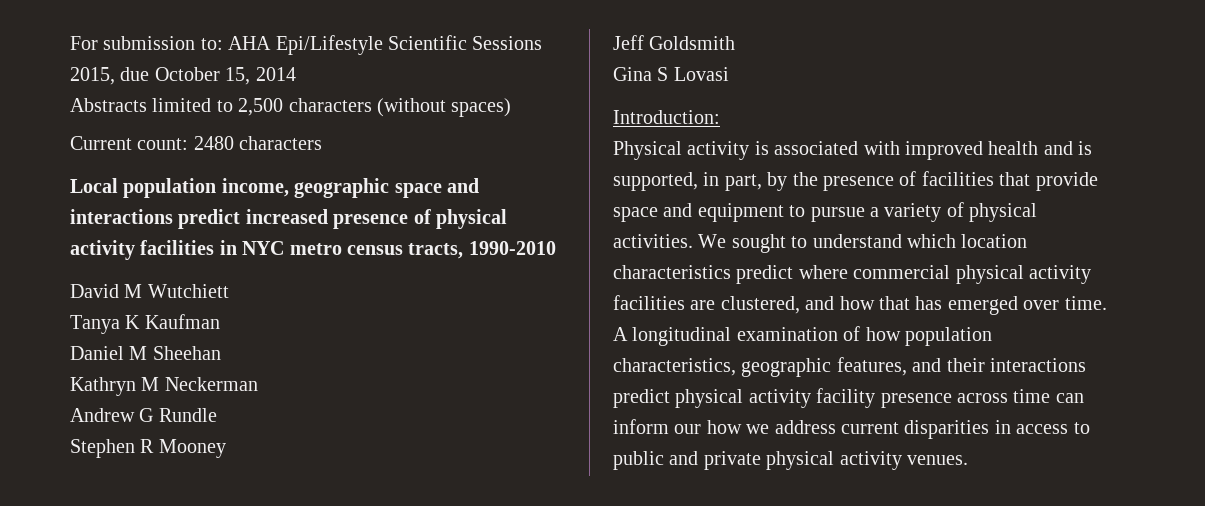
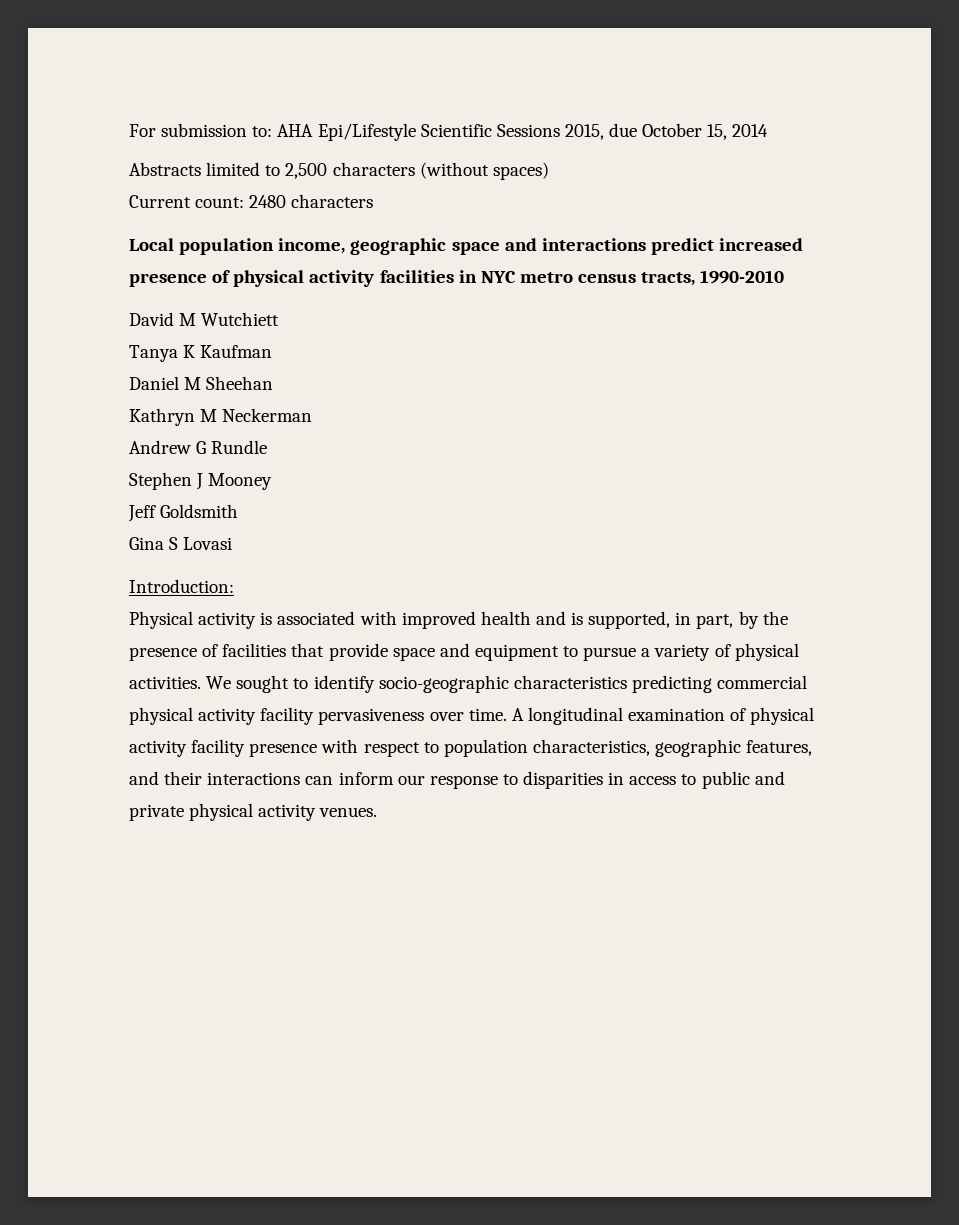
[140,439,155,453] R -> [196,473,204,490] J
[812,234,1028,248] [613,265,1091,284] [613,295,1018,315] understand which location characteristics predict where commercial physical activity facilities are clustered, and how that has emerged -> [313,675,808,693] [129,707,425,725] identify socio-geographic characteristics predicting commercial physical activity facility pervasiveness
[865,327,901,341] how -> [750,707,815,725] [129,739,439,757] physical activity facility presence with respect to
[613,388,1084,408] [613,419,899,434] predict physical activity facility presence across time can inform our how we address current -> [305,772,518,789] can inform our response to

